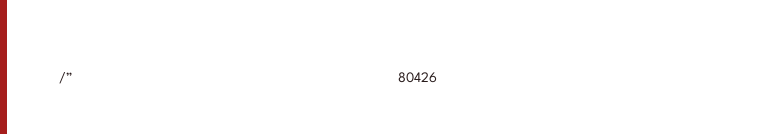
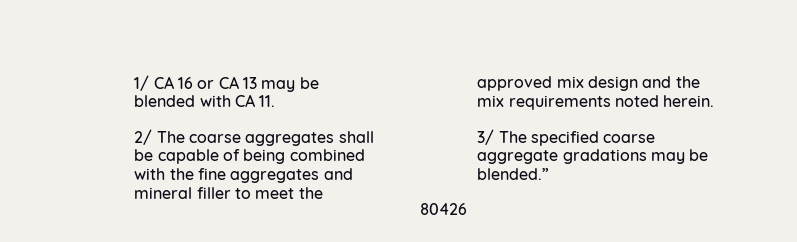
[59,72,74,84] /” -> [134,75,319,92] [134,94,276,107] [134,129,374,146] [134,149,365,164] [134,168,353,183] [134,187,323,199] [477,76,700,91] [477,95,715,110] [477,129,656,146] [477,149,709,164] [477,168,550,180] 1/ CA 16 or CA 13 may be blended with CA 11. // 2/ The coarse aggregates shall be capable of being combined with the fine aggregates and mineral filler to meet the approved mix design and the mix requirements noted herein. // 3/ The specified coarse aggregate gradations may be blended.”

